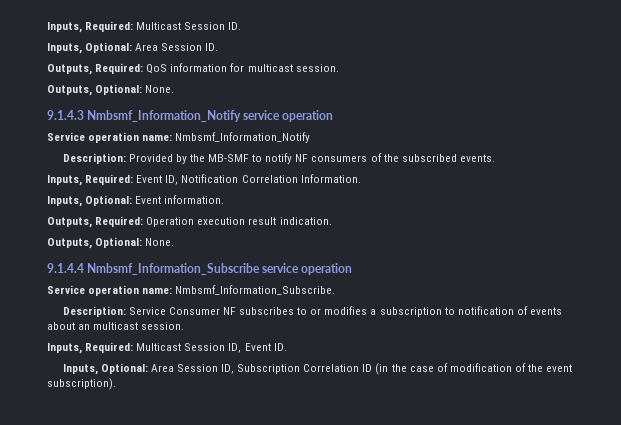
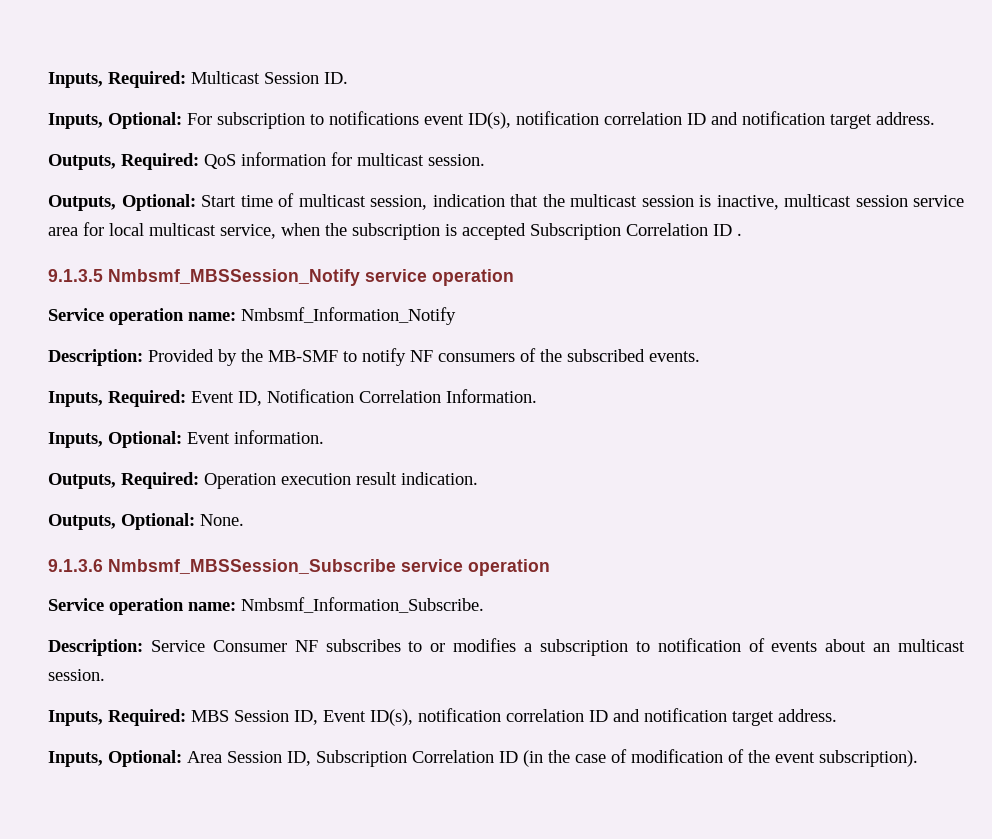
[135,43,219,51] Area Session ID. -> [187,111,935,129] For subscription to notifications event ID(s), notification correlation ID and notification target address.
[145,85,175,93] [47,110,242,122] None. // 9.1.4.3 Nmbsmf_Information_Notify -> [201,193,964,210] [48,222,742,240] [48,269,360,286] Start time of multicast session, indication that the multicast session is inactive, multicast session service area for local multicast service, when the subscription is accepted Subscription Correlation ID . // 9.1.3.5 Nmbsmf_MBSSession_Notify
[47,263,261,275] 9.1.4.4 Nmbsmf_Information_Subscribe -> [48,559,396,574] 9.1.3.6 Nmbsmf_MBSSession_Subscribe
[136,343,182,351] Multicast -> [191,710,229,722] MBS
[273,343,287,351] ID. -> [370,708,837,726] ID(s), notification correlation ID and notification target address.

